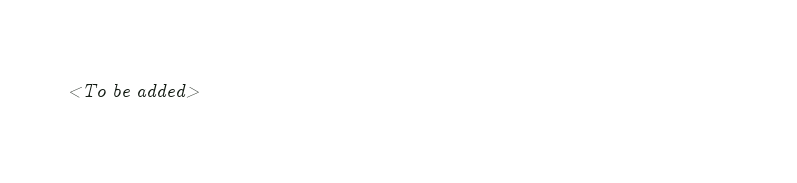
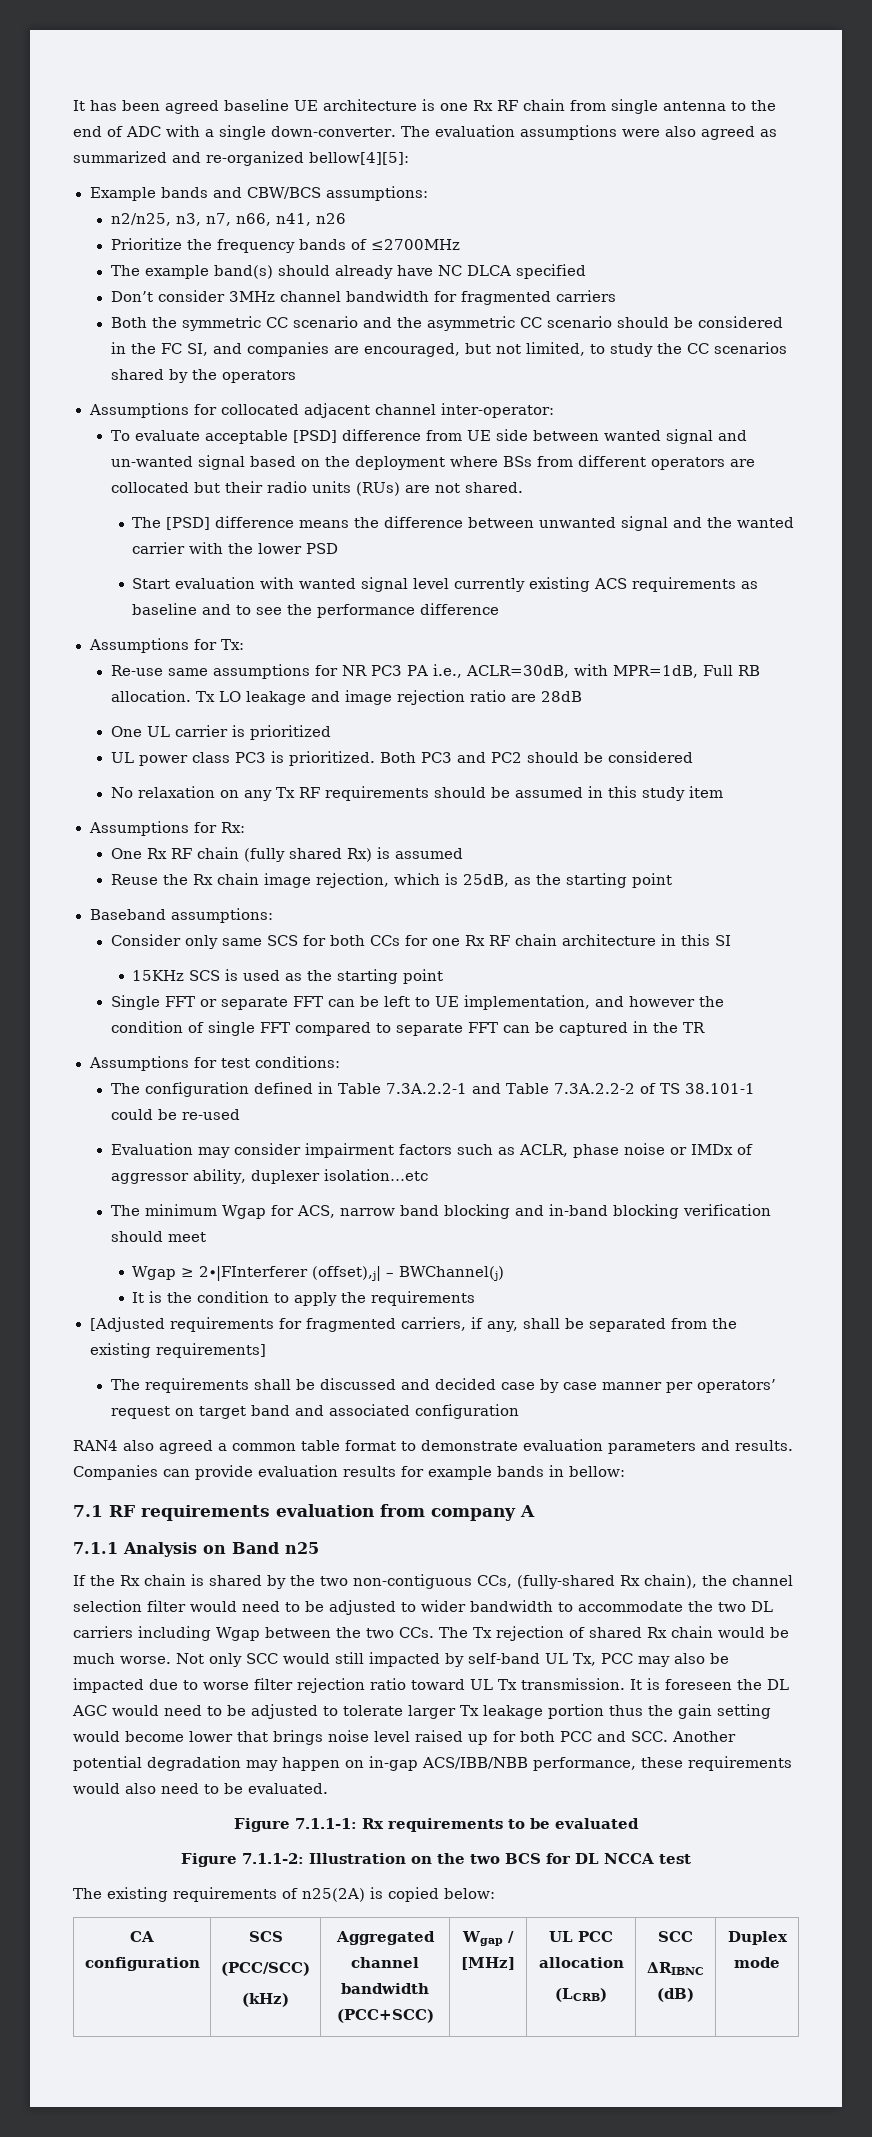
[67,83,200,98] <To be added> -> [73,99,776,114] [73,125,777,140] [73,151,409,166] [89,186,428,201] [110,213,346,226] [110,238,460,253] [110,264,586,279] [110,290,616,305] [110,316,783,331] [110,342,787,357] [110,369,296,383] [88,403,554,418] [110,429,747,444] [110,455,755,470] [110,481,523,496] [132,516,795,531] [132,542,339,554] [132,577,759,592] [132,603,500,618] [88,638,244,653] [110,664,760,679] [110,690,582,705] [110,725,331,740] [110,751,693,766] [110,786,723,801] [88,821,245,836] [110,847,463,862] [110,873,672,888] [89,908,273,923] [110,934,731,949] [132,969,444,984] [110,995,724,1010] [110,1021,705,1036] [88,1056,340,1071] [110,1082,755,1097] [110,1109,240,1120] [110,1143,753,1158] [110,1169,428,1184] [110,1204,771,1219] [110,1231,206,1242] [132,1266,505,1281] [132,1291,476,1306] [89,1317,738,1332] [89,1343,266,1358] [110,1378,776,1393] [110,1404,519,1419] [73,1439,793,1454] [73,1465,625,1480] [73,1504,535,1521] [73,1542,319,1557] [73,1574,793,1589] [73,1600,773,1615] [73,1626,789,1641] [73,1652,729,1667] [73,1678,789,1693] [72,1704,771,1719] [73,1730,736,1745] [73,1756,792,1771] [73,1783,328,1794] [234,1818,639,1832] [181,1853,691,1867] [73,1887,495,1902] [130,1931,154,1942] [84,1957,200,1971] [248,1931,283,1942] [221,1962,310,1976] [242,1993,289,2007] [335,1931,435,1945] [351,1957,419,1968] [341,1983,429,1994] [336,2009,434,2023] [462,1931,514,1946] [461,1957,515,1970] [549,1931,613,1942] [538,1957,624,1968] [555,1988,607,2002] [658,1931,693,1942] [647,1962,704,1975] [657,1988,694,2002] [727,1931,788,1945] [734,1957,780,1968] It has been agreed baseline UE architecture is one Rx RF chain from single antenna to the end of ADC with a single down-converter. The evaluation assumptions were also agreed as summarized and re-organized bellow[4][5]: // Example bands and CBW/BCS assumptions: // n2/n25, n3, n7, n66, n41, n26 // Prioritize the frequency bands of ≤2700MHz // The example band(s) should already have NC DLCA specified // Don’t consider 3MHz channel bandwidth for fragmented carriers // Both the symmetric CC scenario and the asymmetric CC scenario should be considered in the FC SI, and companies are encouraged, but not limited, to study the CC scenarios shared by the operators // Assumptions for collocated adjacent channel inter-operator: // To evaluate acceptable [PSD] difference from UE side between wanted signal and un-wanted signal based on the deployment where BSs from different operators are collocated but their radio units (RUs) are not shared. // The [PSD] difference means the difference between unwanted signal and the wanted carrier with the lower PSD // Start evaluation with wanted signal level currently existing ACS requirements as baseline and to see the performance difference // Assumptions for Tx: // Re-use same assumptions for NR PC3 PA i.e., ACLR=30dB, with MPR=1dB, Full RB allocation. Tx LO leakage and image rejection ratio are 28dB // One UL carrier is prioritized // UL power class PC3 is prioritized. Both PC3 and PC2 should be considered // No relaxation on any Tx RF requirements should be assumed in this study item // Assumptions for Rx: // One Rx RF chain (fully shared Rx) is assumed // Reuse the Rx chain image rejection, which is 25dB, as the starting point // Baseband assumptions: // Consider only same SCS for both CCs for one Rx RF chain architecture in this SI // 15KHz SCS is used as the starting point // Single FFT or separate FFT can be left to UE implementation, and however the condition of single FFT compared to separate FFT can be captured in the TR // Assumptions for test conditions: // The configuration defined in Table 7.3A.2.2-1 and Table 7.3A.2.2-2 of TS 38.101-1 could be re-used // Evaluation may consider impairment factors such as ACLR, phase noise or IMDx of aggressor ability, duplexer isolation…etc // The minimum Wgap for ACS, narrow band blocking and in-band blocking verification should meet // Wgap ≥ 2∙|FInterferer (offset),j| – BWChannel(j) // It is the condition to apply the requirements // [Adjusted requirements for fragmented carriers, if any, shall be separated from the existing requirements] // The requirements shall be discussed and decided case by case manner per operators’ request on target band and associated configuration // RAN4 also agreed a common table format to demonstrate evaluation parameters and results. Companies can provide evaluation results for example bands in bellow: // 7.1 RF requirements evaluation from company A // 7.1.1 Analysis on Band n25 // If the Rx chain is shared by the two non-contiguous CCs, (fully-shared Rx chain), the channel selection filter would need to be adjusted to wider bandwidth to accommodate the two DL carriers including Wgap between the two CCs. The Tx rejection of shared Rx chain would be much worse. Not only SCC would still impacted by self-band UL Tx, PCC may also be impacted due to worse filter rejection ratio toward UL Tx transmission. It is foreseen the DL AGC would need to be adjusted to tolerate larger Tx leakage portion thus the gain setting would become lower that brings noise level raised up for both PCC and SCC. Another potential degradation may happen on in-gap ACS/IBB/NBB performance, these requirements would also need to be evaluated. // Figure 7.1.1-1: Rx requirements to be evaluated // Figure 7.1.1-2: Illustration on the two BCS for DL NCCA test // The existing requirements of n25(2A) is copied below: // CA configuration | SCS // (PCC/SCC) // (kHz) | Aggregated channel bandwidth (PCC+SCC) | Wgap / [MHz] | UL PCC allocation // (LCRB) | SCC // ΔRIBNC (dB) | Duplex mode

